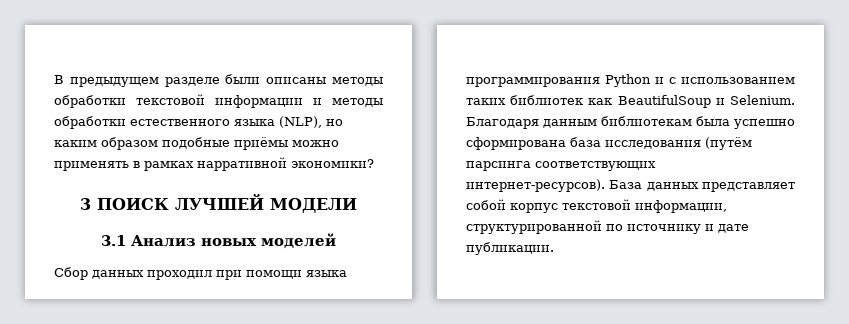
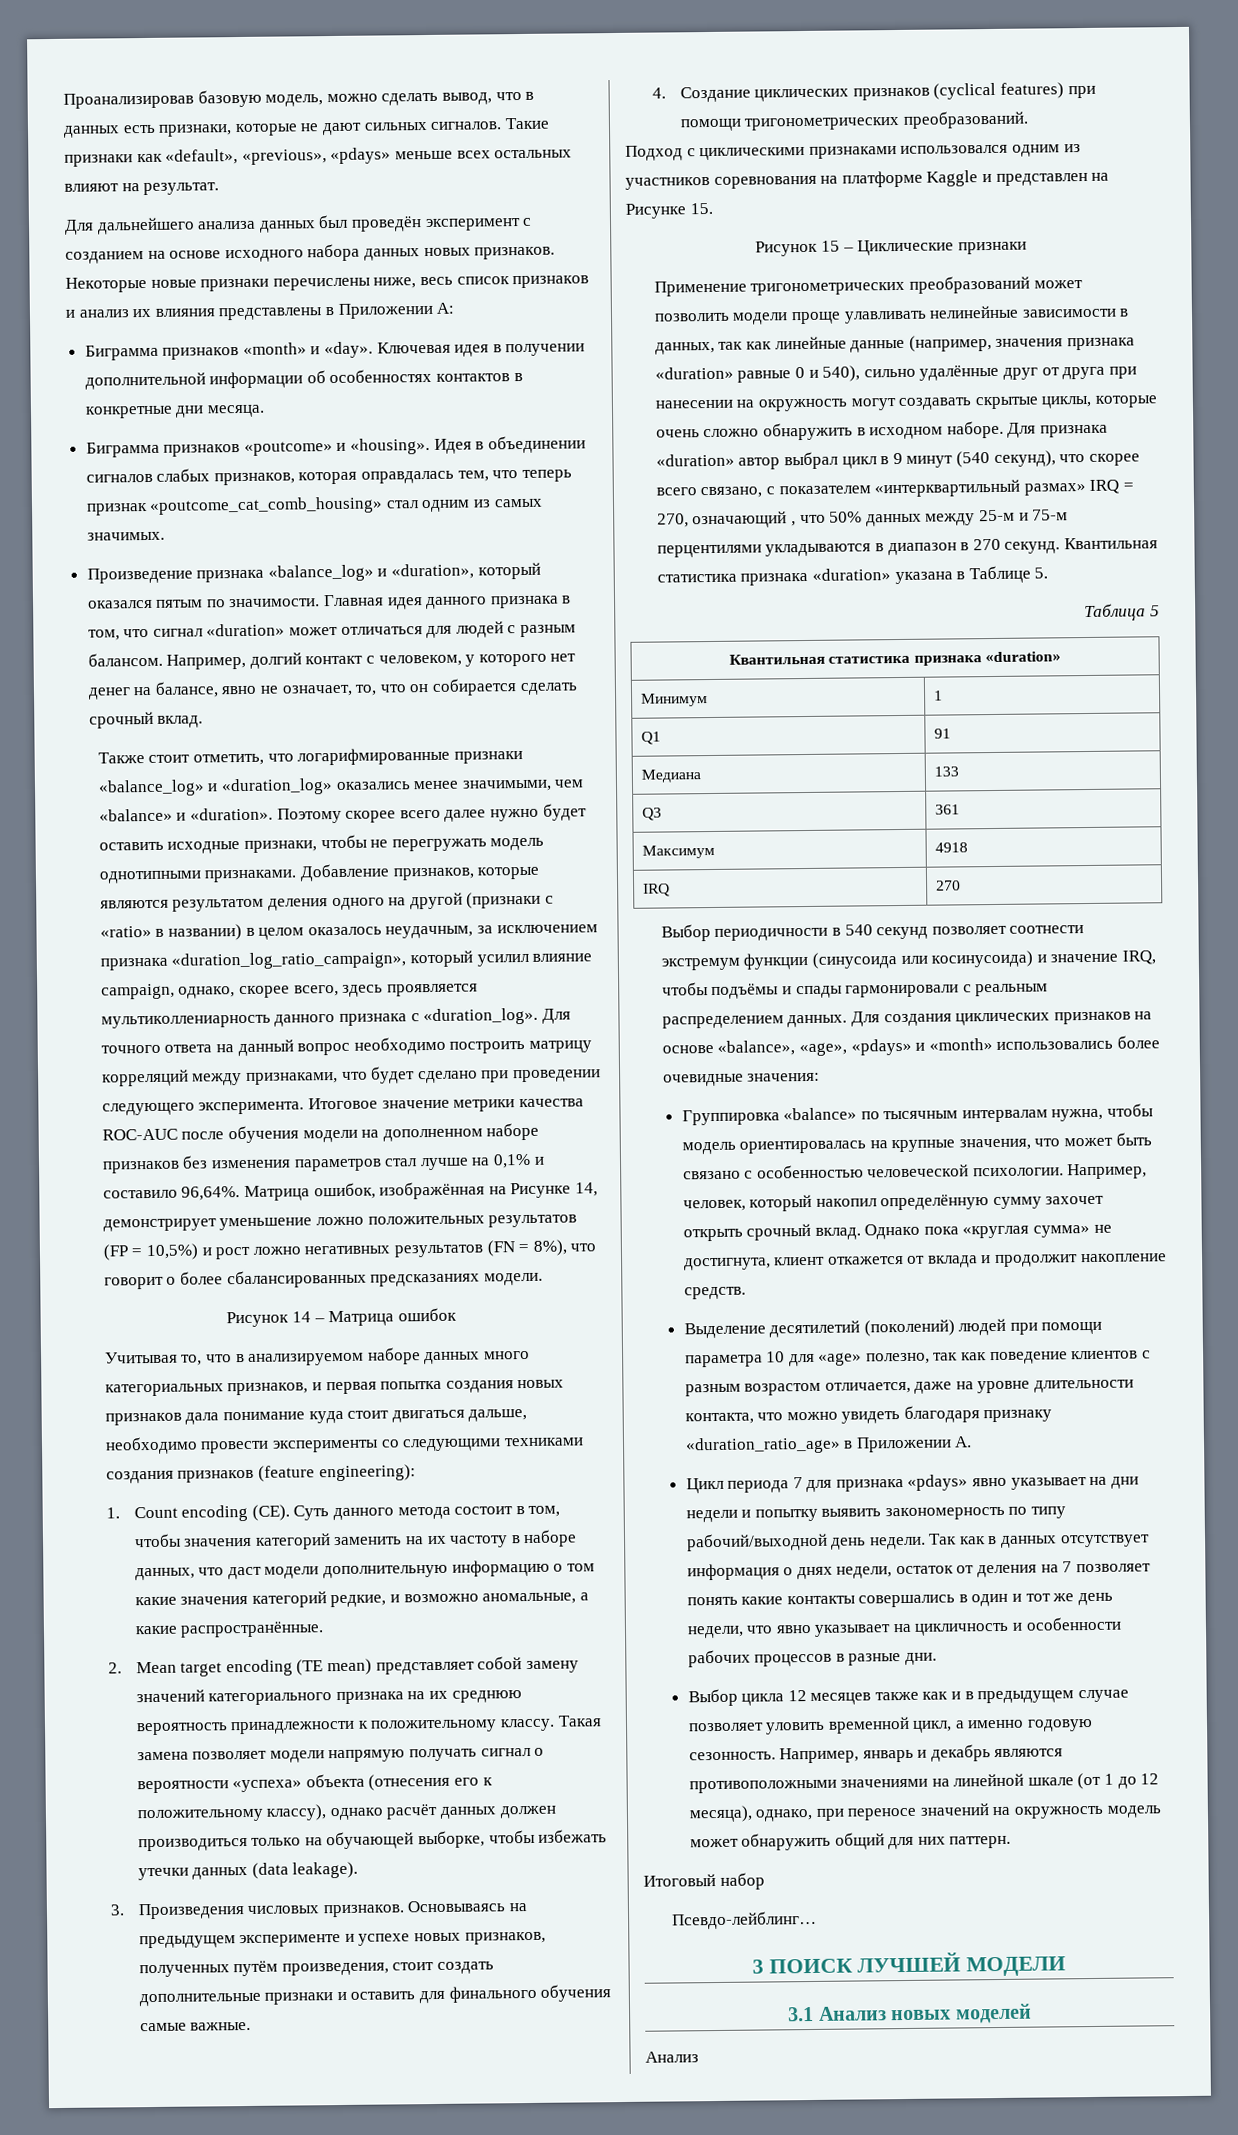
[54,74,384,87] [54,94,383,108] [54,116,343,129] [54,137,339,150] [54,157,374,171] В предыдущем разделе были описаны методы обработки текстовой информации и методы обработки естественного языка (NLP), но каким образом подобные приёмы можно применять в рамках нарративной экономики? -> [63,89,535,109] [63,117,550,138] [64,147,573,167] [64,182,220,196] [64,214,533,235] [65,243,556,264] [65,275,590,293] [65,302,455,321] [84,341,586,361] [84,368,523,390] [84,404,265,419] [85,435,586,458] [85,468,572,486] [85,496,543,516] [86,531,165,541] [86,562,541,584] [86,594,572,610] [87,621,577,641] [87,652,577,670] [87,678,578,700] [88,711,204,729] [97,747,523,766] [97,778,585,797] [98,803,587,824] [98,834,545,854] [98,863,540,884] [99,891,554,912] [99,924,598,941] [99,950,593,971] [100,983,478,1000] [100,1007,571,1029] [100,1036,592,1057] [101,1066,601,1087] [101,1097,584,1116] [101,1122,540,1144] [101,1153,545,1174] [102,1181,598,1202] [102,1214,578,1232] [102,1239,597,1261] [103,1269,543,1290] [226,1307,457,1328] [104,1347,530,1366] [104,1379,565,1397] [104,1408,528,1426] [104,1436,584,1455] [105,1464,416,1484] [105,1504,561,1522] [133,1529,578,1550] [134,1559,595,1581] [134,1591,589,1608] [134,1621,325,1638] [107,1656,579,1677] [135,1689,522,1706] [135,1715,602,1736] [136,1747,545,1763] [136,1773,493,1794] [136,1803,556,1823] [137,1829,608,1852] [137,1861,359,1881] [109,1900,527,1920] [138,1931,546,1949] [138,1960,494,1978] [138,1984,612,2007] [139,2021,252,2032] [651,82,1096,103] [679,110,1029,132] [625,144,1081,161] [625,170,1110,190] [625,202,713,219] [755,239,1027,257] [653,275,1083,297] [653,305,1130,325] [654,334,1135,355] [654,364,1137,383] [654,395,1158,412] [655,420,1108,441] [655,450,1140,470] [655,479,1134,499] [656,509,1069,529] [656,537,1158,558] [656,565,1049,586] [1084,603,1160,622] [729,651,1061,666] [641,693,709,707] [934,690,944,701] [641,731,662,745] [934,728,952,739] [641,769,702,783] [934,766,960,777] [642,807,663,821] [935,804,961,815] [642,844,716,859] [935,842,969,853] [643,883,671,897] [936,880,962,891] [660,924,1085,942] [660,950,1156,971] [661,982,1049,1000] [661,1011,1153,1029] [661,1035,1160,1057] [662,1072,821,1087] [681,1103,1155,1126] [681,1132,1152,1155] [682,1163,1148,1180] [682,1194,1105,1212] [682,1223,1112,1242] [683,1253,1167,1271] [683,1286,746,1300] [683,1318,1103,1339] [684,1350,1151,1368] [684,1379,1135,1397] [684,1405,1053,1425] [684,1436,973,1455] [685,1474,1139,1494] [685,1506,1067,1523] [685,1532,1150,1552] [686,1561,1151,1581] [686,1592,1113,1608] [686,1616,1122,1639] [687,1649,937,1668] [687,1688,1129,1707] [687,1716,1094,1735] [688,1744,1064,1764] [688,1772,1160,1794] [688,1803,1162,1823] [689,1832,1012,1851] [643,1872,765,1890] [670,1910,817,1930] Проанализировав базовую модель, можно сделать вывод, что в данных есть признаки, которые не дают сильных сигналов. Такие признаки как «default», «previous», «pdays» меньше всех остальных влияют на результат. // Для дальнейшего анализа данных был проведён эксперимент с созданием на основе исходного набора данных новых признаков. Некоторые новые признаки перечислены ниже, весь список признаков и анализ их влияния представлены в Приложении А: // Биграмма признаков «month» и «day». Ключевая идея в получении дополнительной информации об особенностях контактов в конкретные дни месяца. // Биграмма признаков «poutcome» и «housing». Идея в объединении сигналов слабых признаков, которая оправдалась тем, что теперь признак «poutcome_cat_comb_housing» стал одним из самых значимых. // Произведение признака «balance_log» и «duration», который оказался пятым по значимости. Главная идея данного признака в том, что сигнал «duration» может отличаться для людей с разным балансом. Например, долгий контакт с человеком, у которого нет денег на балансе, явно не означает, то, что он собирается сделать срочный вклад. // Также стоит отметить, что логарифмированные признаки «balance_log» и «duration_log» оказались менее значимыми, чем «balance» и «duration». Поэтому скорее всего далее нужно будет оставить исходные признаки, чтобы не перегружать модель однотипными признаками. Добавление признаков, которые являются результатом деления одного на другой (признаки с «ratio» в названии) в целом оказалось неудачным, за исключением признака «duration_log_ratio_campaign», который усилил влияние campaign, однако, скорее всего, здесь проявляется мультиколлениарность данного признака с «duration_log». Для точного ответа на данный вопрос необходимо построить матрицу корреляций между признаками, что будет сделано при проведении следующего эксперимента. Итоговое значение метрики качества ROC-AUC после обучения модели на дополненном наборе признаков без изменения параметров стал лучше на 0,1% и составило 96,64%. Матрица ошибок, изображённая на Рисунке 14, демонстрирует уменьшение ложно положительных результатов (FP = 10,5%) и рост ложно негативных результатов (FN = 8%), что говорит о более сбалансированных предсказаниях модели. // Рисунок 14 – Матрица ошибок // Учитывая то, что в анализируемом наборе данных много категориальных признаков, и первая попытка создания новых признаков дала понимание куда стоит двигаться дальше, необходимо провести эксперименты со следующими техниками создания признаков (feature engineering): // 1. Count encoding (CE). Суть данного метода состоит в том, чтобы значения категорий заменить на их частоту в наборе данных, что даст модели дополнительную информацию о том какие значения категорий редкие, и возможно аномальные, а какие распространённые. // 2. Mean target encoding (TE mean) представляет собой замену значений категориального признака на их среднюю вероятность принадлежности к положительному классу. Такая замена позволяет модели напрямую получать сигнал о вероятности «успеха» объекта (отнесения его к положительному классу), однако расчёт данных должен производиться только на обучающей выборке, чтобы избежать утечки данных (data leakage). // 3. Произведения числовых признаков. Основываясь на предыдущем эксперименте и успехе новых признаков, полученных путём произведения, стоит создать дополнительные признаки и оставить для финального обучения самые важные. // 4. Создание циклических признаков (cyclical features) при помощи тригонометрических преобразований. // Подход с циклическими признаками использовался одним из участников соревнования на платформе Kaggle и представлен на Рисунке 15. // Рисунок 15 – Циклические признаки // Применение тригонометрических преобразований может позволить модели проще улавливать нелинейные зависимости в данных, так как линейные данные (например, значения признака «duration» равные 0 и 540), сильно удалённые друг от друга при нанесении на окружность могут создавать скрытые циклы, которые очень сложно обнаружить в исходном наборе. Для признака «duration» автор выбрал цикл в 9 минут (540 секунд), что скорее всего связано, с показателем «интерквартильный размах» IRQ = 270, означающий , что 50% данных между 25-м и 75-м перцентилями укладываются в диапазон в 270 секунд. Квантильная статистика признака «duration» указана в Таблице 5. // Таблица 5 // Квантильная статистика признака «duration» // Минимум | 1 // Q1 | 91 // Медиана | 133 // Q3 | 361 // Максимум | 4918 // IRQ | 270 // Выбор периодичности в 540 секунд позволяет соотнести экстремум функции (синусоида или косинусоида) и значение IRQ, чтобы подъёмы и спады гармонировали с реальным распределением данных. Для создания циклических признаков на основе «balance», «age», «pdays» и «month» использовались более очевидные значения: // Группировка «balance» по тысячным интервалам нужна, чтобы модель ориентировалась на крупные значения, что может быть связано с особенностью человеческой психологии. Например, человек, который накопил определённую сумму захочет открыть срочный вклад. Однако пока «круглая сумма» не достигнута, клиент откажется от вклада и продолжит накопление средств. // Выделение десятилетий (поколений) людей при помощи параметра 10 для «age» полезно, так как поведение клиентов с разным возрастом отличается, даже на уровне длительности контакта, что можно увидеть благодаря признаку «duration_ratio_age» в Приложении А. // Цикл периода 7 для признака «pdays» явно указывает на дни недели и попытку выявить закономерность по типу рабочий/выходной день недели. Так как в данных отсутствует информация о днях недели, остаток от деления на 7 позволяет понять какие контакты совершались в один и тот же день недели, что явно указывает на цикличность и особенности рабочих процессов в разные дни. // Выбор цикла 12 месяцев также как и в предыдущем случае позволяет уловить временной цикл, а именно годовую сезонность. Например, январь и декабрь являются противоположными значениями на линейной шкале (от 1 до 12 месяца), однако, при переносе значений на окружность модель может обнаружить общий для них паттерн. // Итоговый набор // Псевдо-лейблинг…
[54,267,347,280] [466,74,795,87] [466,95,795,108] [466,116,795,129] [466,137,752,150] [466,161,656,171] [466,179,795,192] [466,199,727,213] [466,220,749,234] [466,242,554,255] Сбор данных проходил при помощи языка программирования Python и с использованием таких библиотек как BeautifulSoup и Selenium. Благодаря данным библиотекам была успешно сформирована база исследования (путём парсинга соответствующих интернет-ресурсов). База данных представляет собой корпус текстовой информации, структурированной по источнику и дате публикации. -> [645,2051,699,2063] Анализ

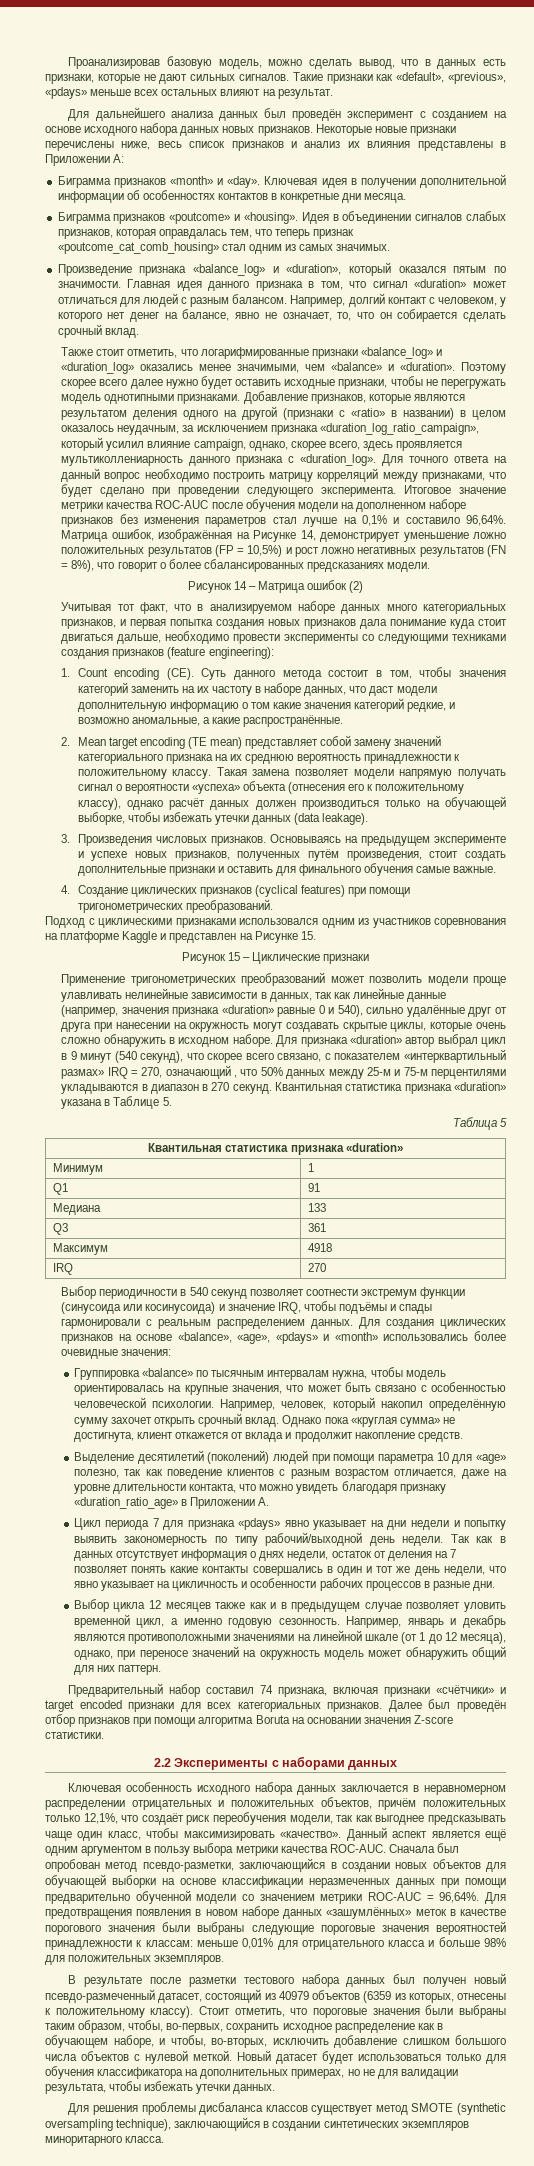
(457, 1314) none -> [349,581,364,593] (2)
[181,1354,203,1366] то, -> [117,602,168,614] тот факт,
[643,1874,716,1887] Итоговый -> [68,1683,164,1697] Предварительный
[670,1910,817,1930] [751,1952,1067,1977] [788,2003,1032,2024] [645,2051,699,2063] // Псевдо-лейблинг… // 3 ПОИСК ЛУЧШЕЙ МОДЕЛИ // 3.1 Анализ новых моделей // Анализ -> [206,1685,506,1697] [45,1699,506,1712] [45,1714,453,1727] [45,1732,104,1739] [153,1756,398,1770] [68,1782,506,1795] [45,1797,507,1810] [45,1812,507,1825] [45,1827,506,1841] [45,1843,459,1856] [45,1858,506,1872] [45,1874,506,1888] [45,1890,507,1904] [45,1906,507,1919] [45,1921,507,1935] [45,1937,507,1950] [45,1955,225,1965] [68,1973,506,1987] [45,1989,507,2003] [45,2005,506,2018] [45,2020,443,2033] [45,2035,506,2048] [45,2050,506,2064] [45,2066,458,2079] [45,2081,276,2094] [68,2102,506,2115] [45,2117,469,2131] [45,2136,165,2146] составил 74 признака, включая признаки «счётчики» и target encoded признаки для всех категориальных признаков. Далее был проведён отбор признаков при помощи алгоритма Boruta на основании значения Z-score статистики. // 2.2 Эксперименты с наборами данных // Ключевая особенность исходного набора данных заключается в неравномерном распределении отрицательных и положительных объектов, причём положительных только 12,1%, что создаёт риск переобучения модели, так как выгоднее предсказывать чаще один класс, чтобы максимизировать «качество». Данный аспект является ещё одним аргументом в пользу выбора метрики качества ROC-AUC. Сначала был опробован метод псевдо-разметки, заключающийся в создании новых объектов для обучающей выборки на основе классификации неразмеченных данных при помощи предварительно обученной модели со значением метрики ROC-AUC = 96,64%. Для предотвращения появления в новом наборе данных «зашумлённых» меток в качестве порогового значения были выбраны следующие пороговые значения вероятностей принадлежности к классам: меньше 0,01% для отрицательного класса и больше 98% для положительных экземпляров. // В результате после разметки тестового набора данных был получен новый псевдо-размеченный датасет, состоящий из 40979 объектов (6359 из которых, отнесены к положительному классу). Стоит отметить, что пороговые значения были выбраны таким образом, чтобы, во-первых, сохранить исходное распределение как в обучающем наборе, и чтобы, во-вторых, исключить добавление слишком большого числа объектов с нулевой меткой. Новый датасет будет использоваться только для обучения классификатора на дополнительных примерах, но не для валидации результата, чтобы избежать утечки данных. // Для решения проблемы дисбаланса классов существует метод SMOTE (synthetic oversampling technique), заключающийся в создании синтетических экземпляров миноритарного класса.

